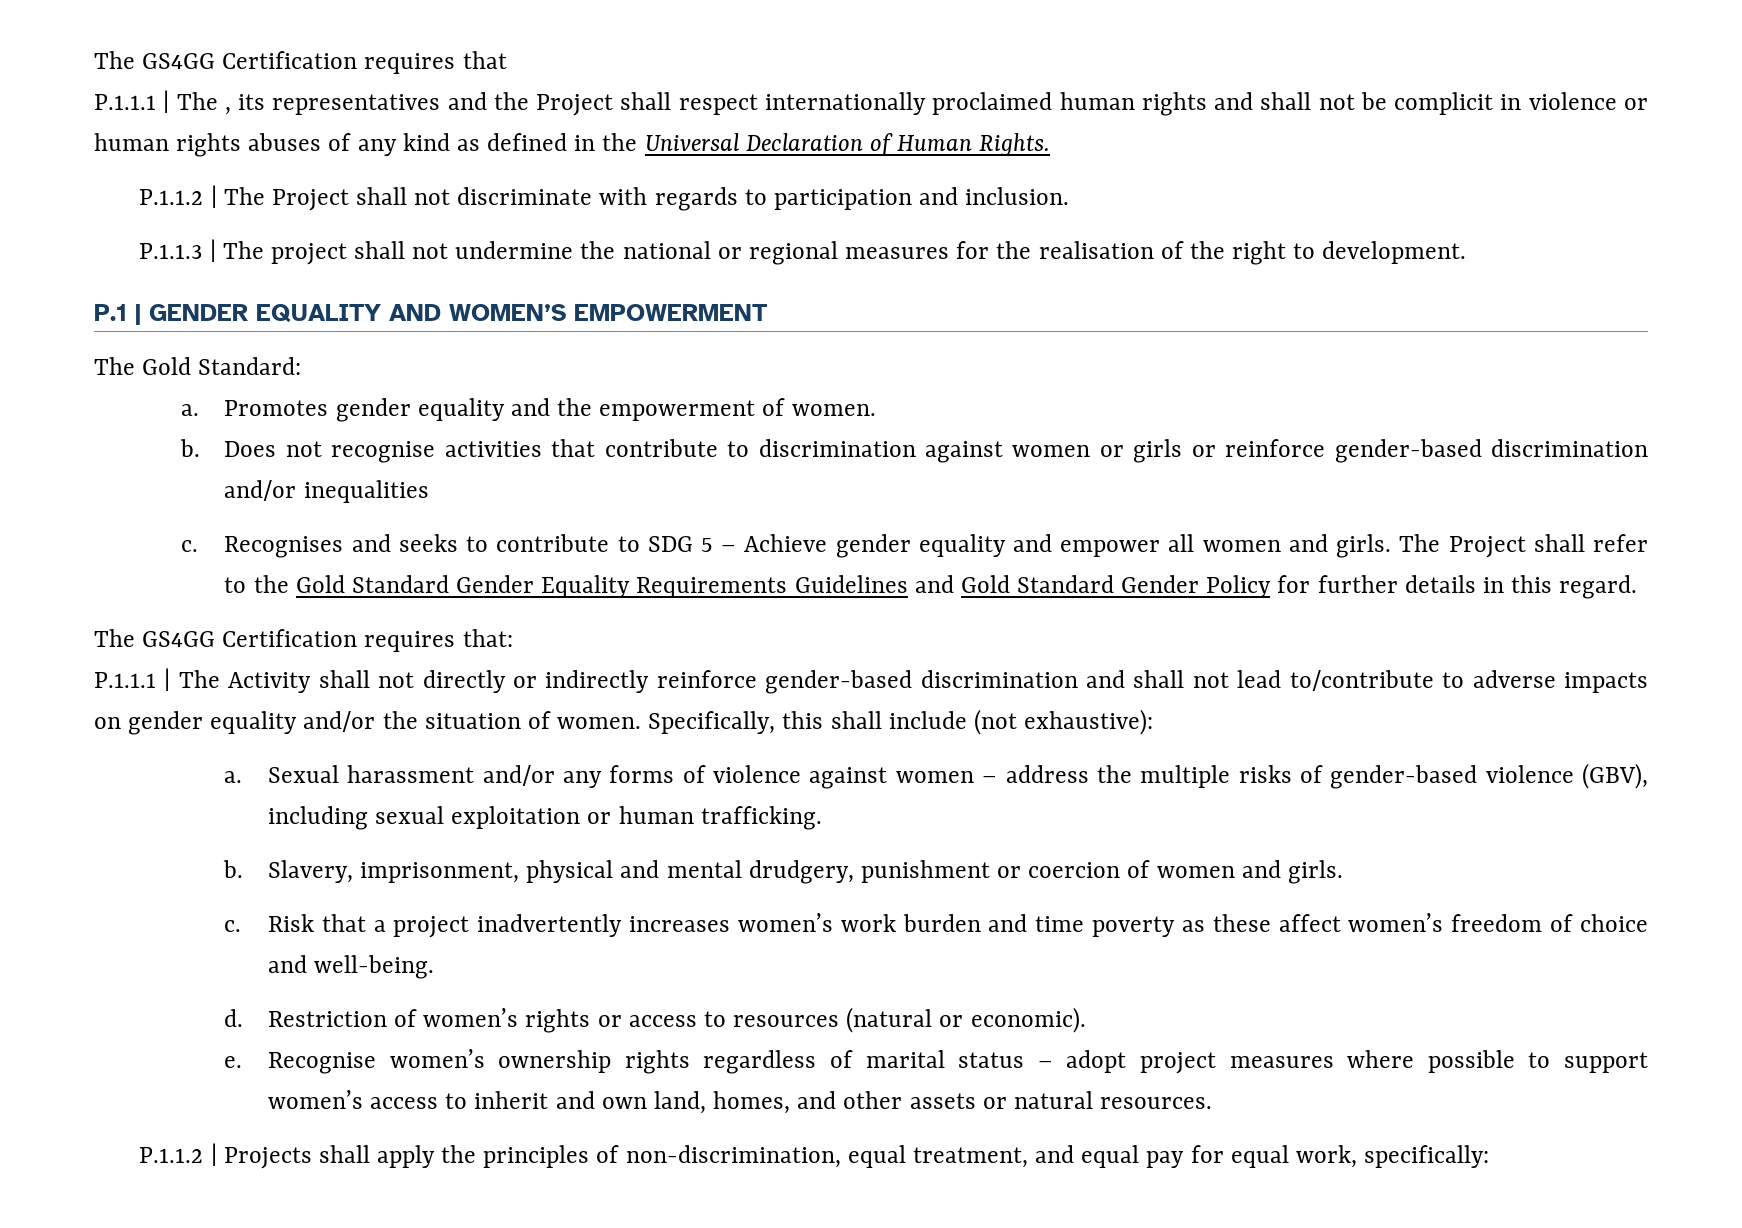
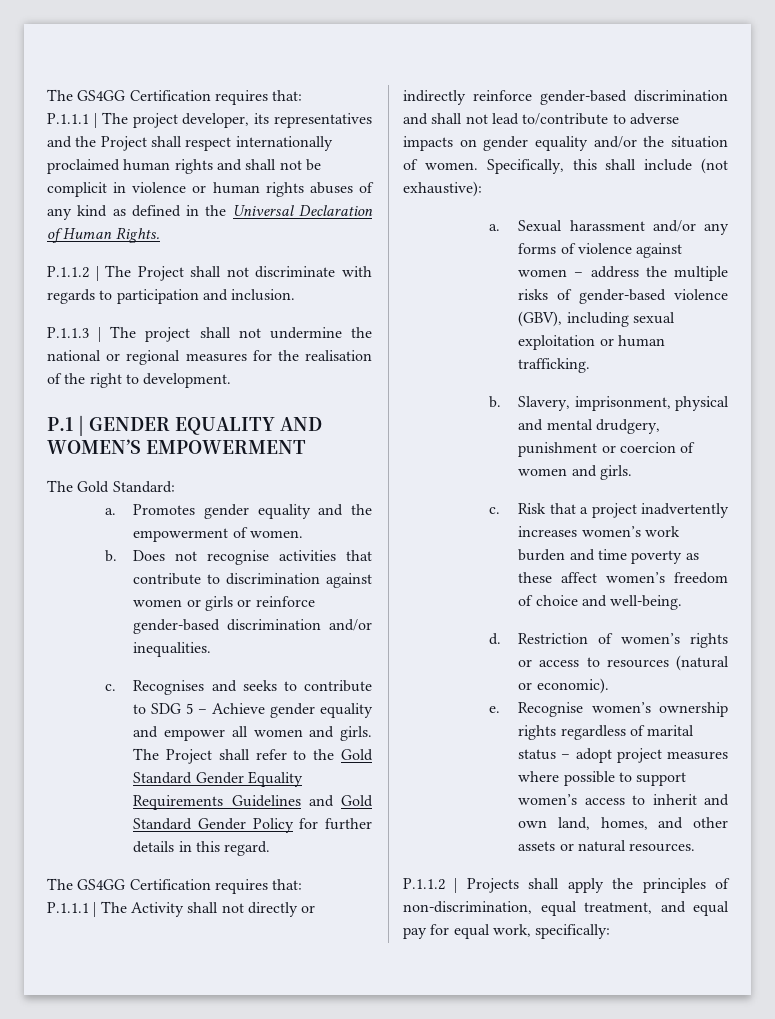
[94,51,507,74] [94,90,231,115] The GS4GG Certification requires that // P.1.1.1 | The , -> [47,89,303,105] [47,112,250,128] The GS4GG Certification requires that: // P.1.1.1 | The project developer,
[303,480,429,503] inequalities -> [133,642,212,657] inequalities.

